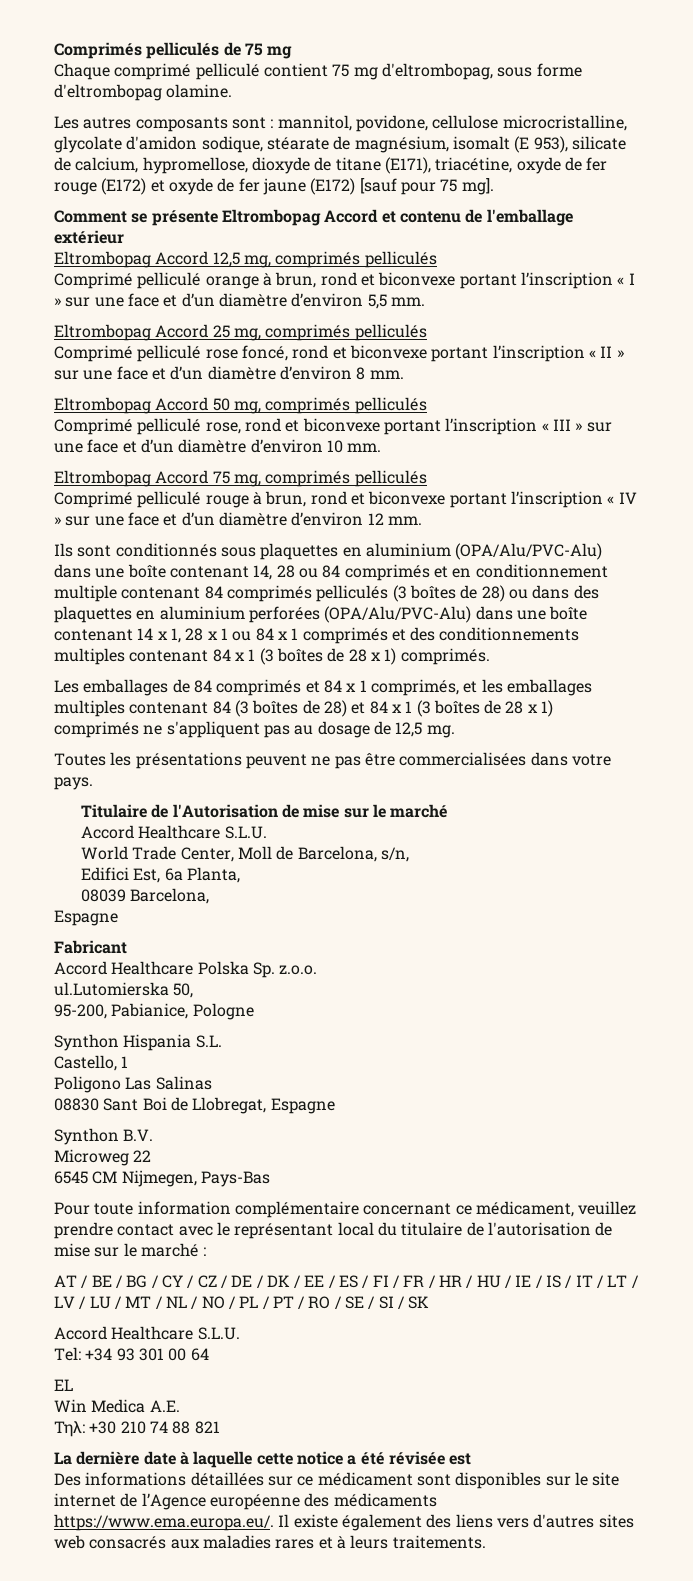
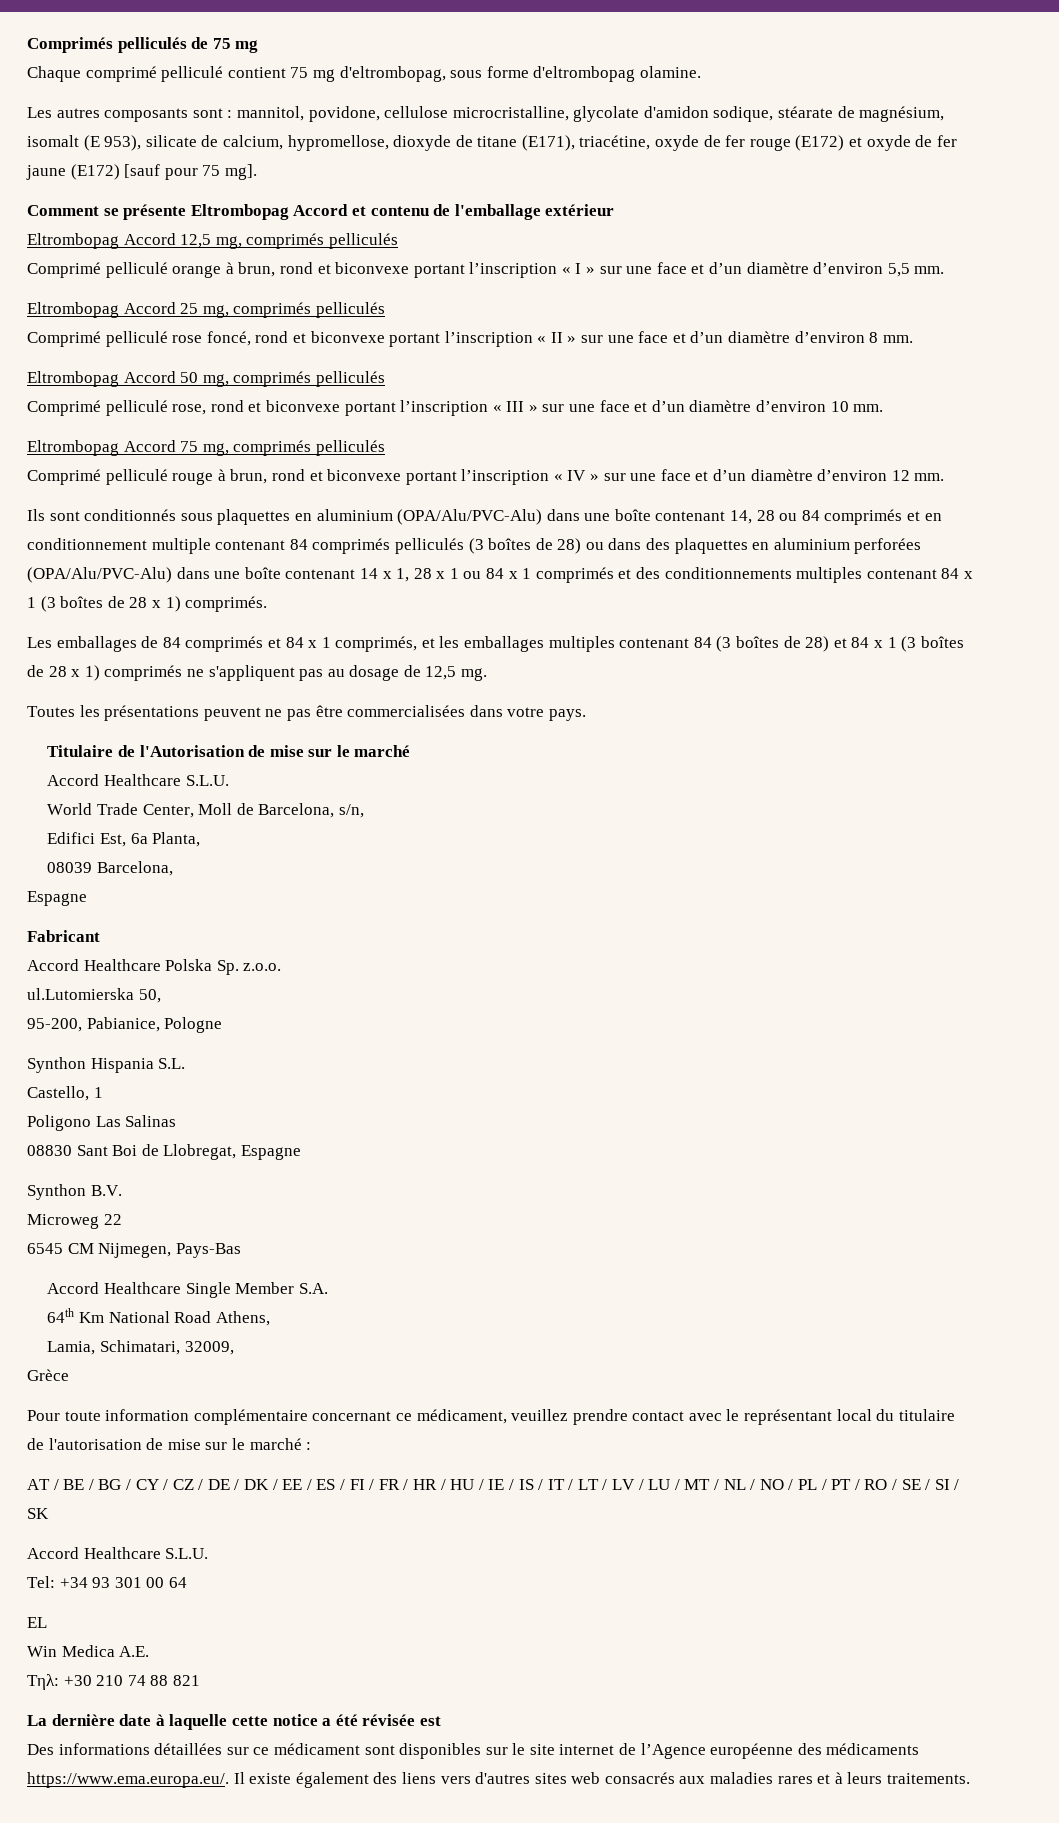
(270, 1179) none -> [47,1282,328,1298] [47,1308,270,1326] [47,1340,234,1355] [27,1369,69,1381] // Accord Healthcare Single Member S.A. // 64th Km National Road Athens, // Lamia, Schimatari, 32009, // Grèce

